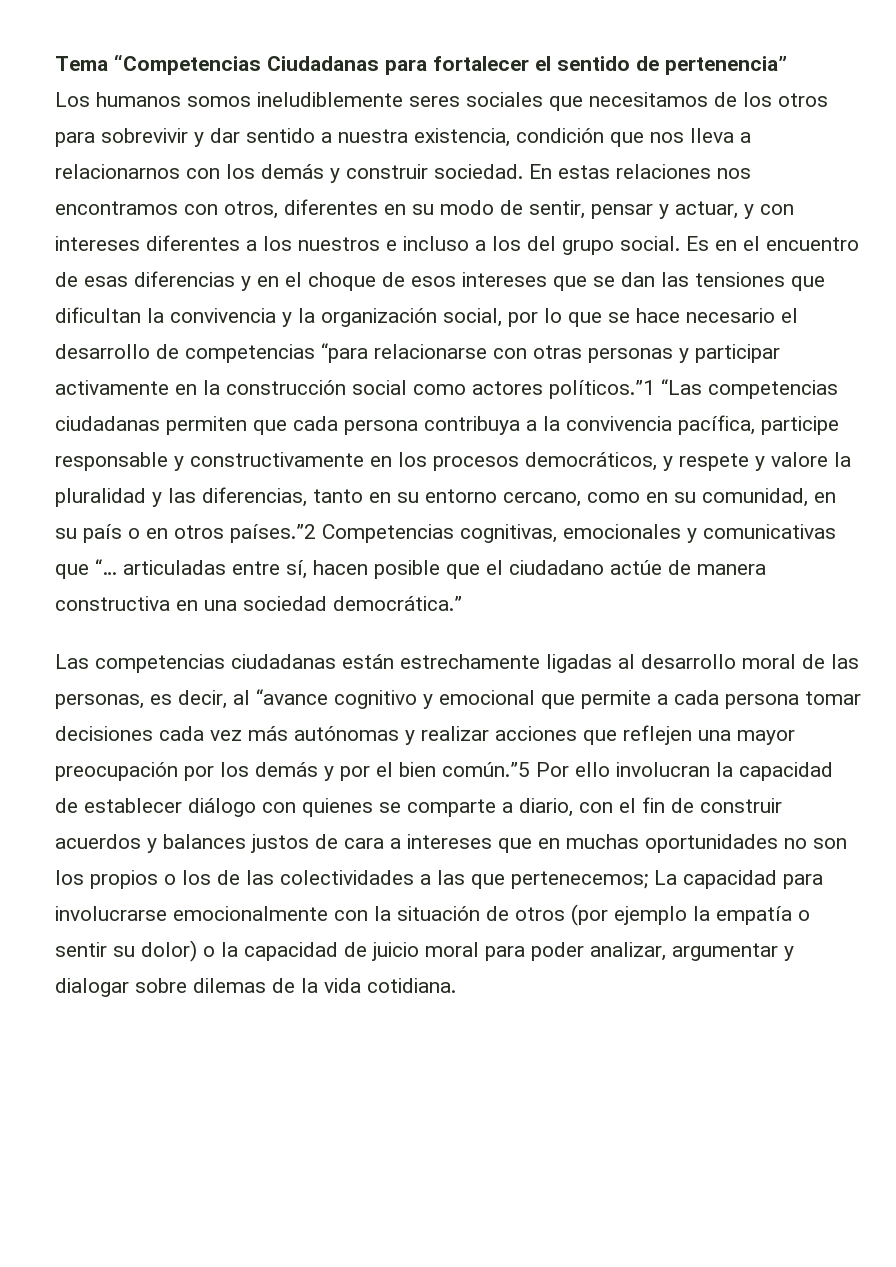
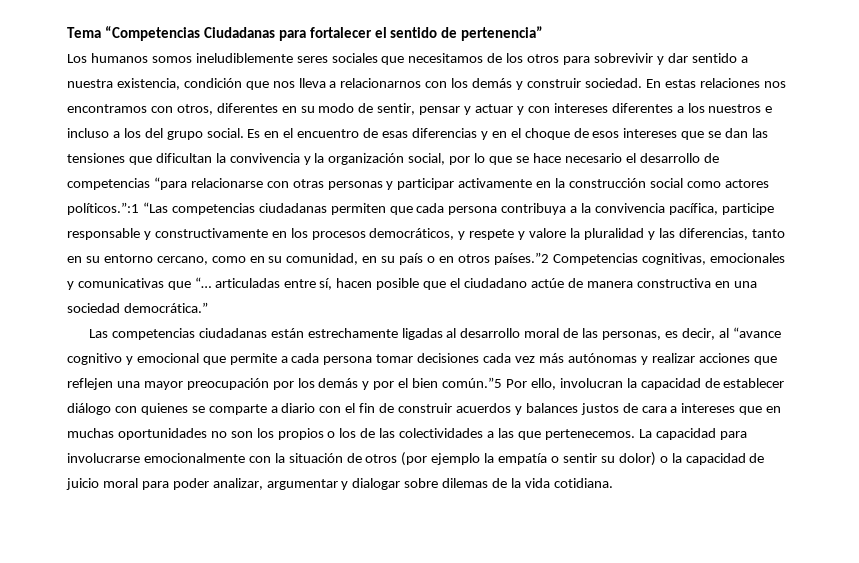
[675,201,738,219] actuar, -> [475,104,514,113] actuar
[549,380,655,399] políticos.”1 -> [67,202,139,215] políticos.”:1
[575,762,610,777] ello -> [530,378,556,390] ello,
[519,798,573,817] diario, -> [281,403,316,413] diario
[511,871,648,889] pertenecemos; -> [544,429,635,440] pertenecemos.

